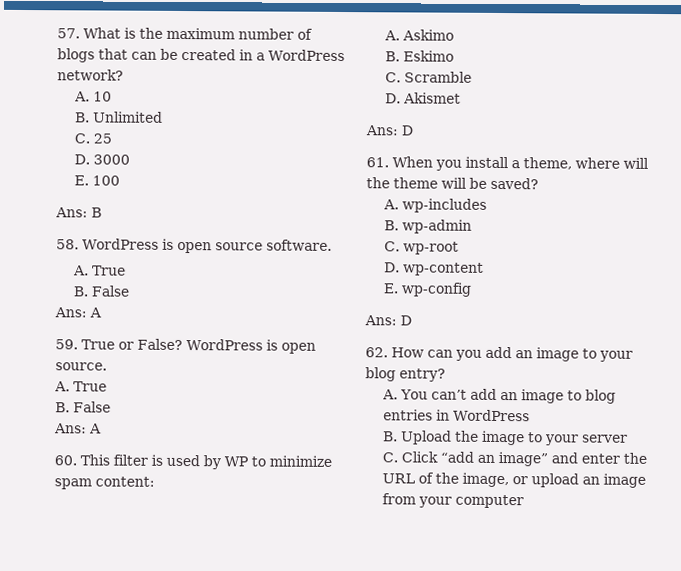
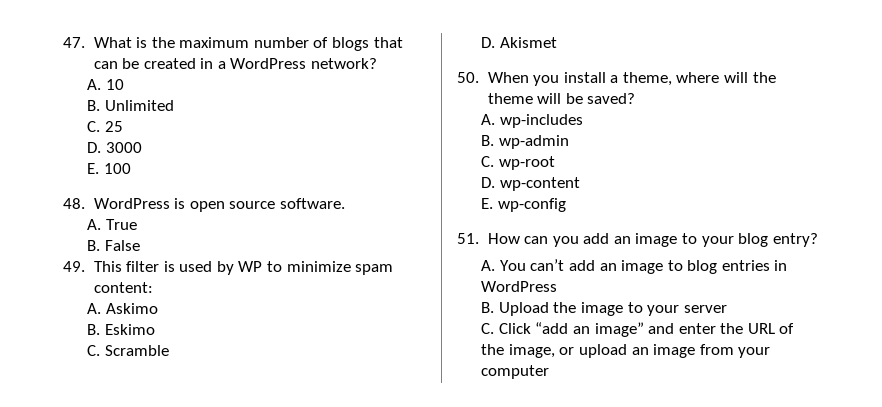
[57,28,80,39] 57. -> [63,37,85,48] 47.
[55,207,102,218] [56,239,79,250] Ans: B // 58. -> [63,198,85,209] 48.
[54,307,102,318] [55,338,316,354] [55,362,107,371] [54,381,107,392] [55,401,111,413] [54,423,102,434] [54,455,77,466] Ans: A // 59. True or False? WordPress is open source. // A. True // B. False // Ans: A // 60. -> [63,261,85,272] 49.
[365,125,414,136] [366,157,389,168] Ans: D // 61. -> [457,72,479,83] 50.
[364,315,412,326] [365,347,388,358] Ans: D // 62. -> [457,233,479,244] 51.

